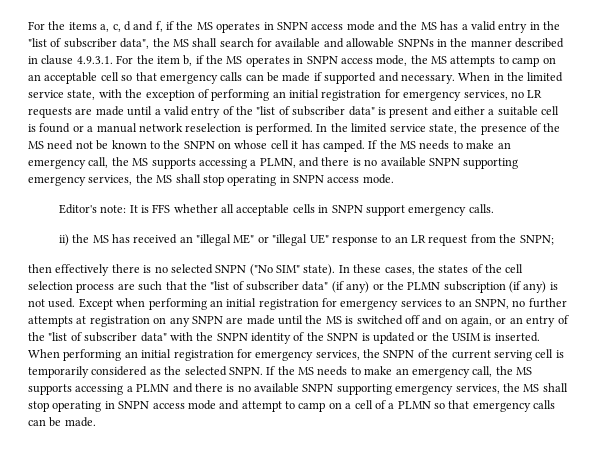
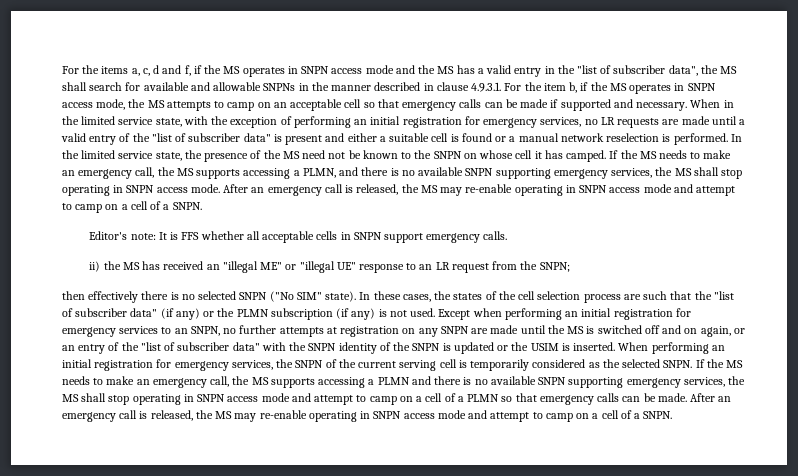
(394, 179) none -> [223,184,736,196] [62,201,202,213] After an emergency call is released, the MS may re-enable operating in SNPN access mode and attempt to camp on a cell of a SNPN.
(96, 422) none -> [690,393,732,402] [62,410,673,422] After an emergency call is released, the MS may re-enable operating in SNPN access mode and attempt to camp on a cell of a SNPN.

